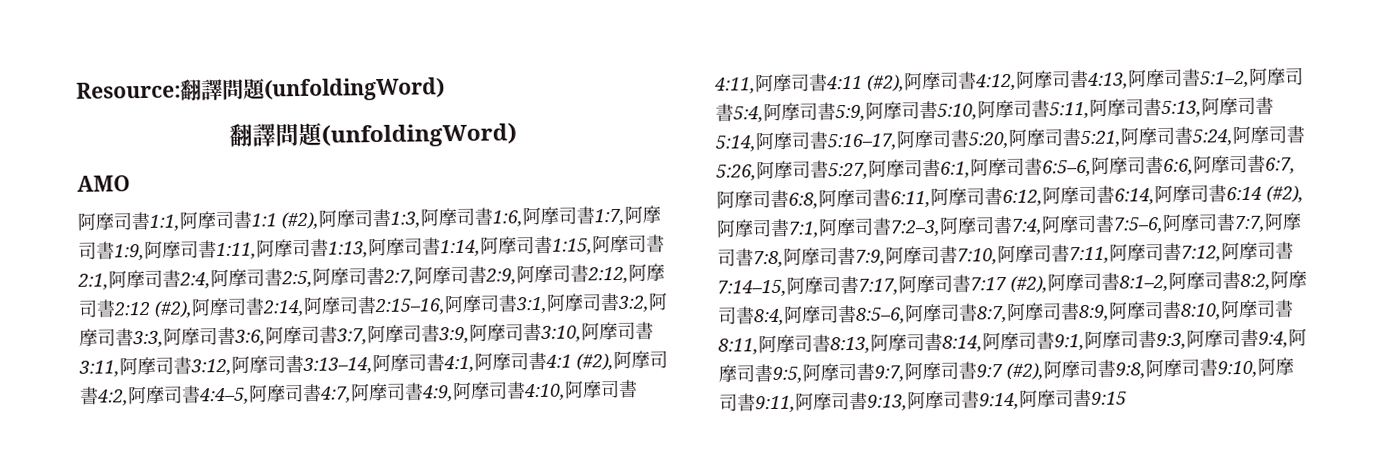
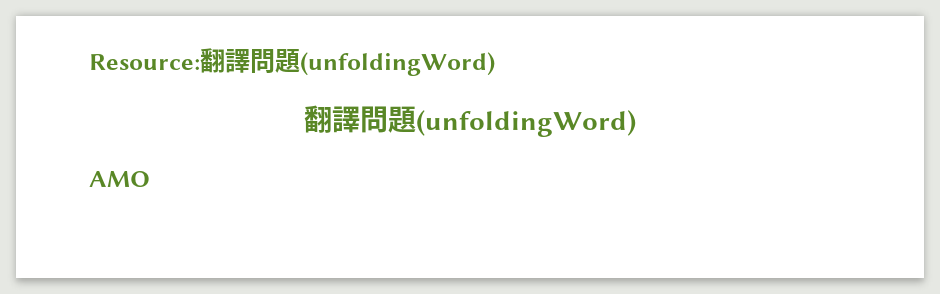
[77,205,661,231] [78,234,665,261] [77,263,665,290] [78,292,668,318] [79,321,654,348] [78,350,668,377] [79,379,638,406] [714,67,1304,94] [715,96,1274,123] [715,125,1305,152] [716,154,1296,181] [716,184,1304,209] [716,212,1302,238] [717,241,1294,268] [717,270,1307,297] [717,299,1294,326] [718,328,1307,355] [718,357,1294,383] [719,388,1127,413] // 阿摩司書1:1,阿摩司書1:1 (#2),阿摩司書1:3,阿摩司書1:6,阿摩司書1:7,阿摩司書1:9,阿摩司書1:11,阿摩司書1:13,阿摩司書1:14,阿摩司書1:15,阿摩司書2:1,阿摩司書2:4,阿摩司書2:5,阿摩司書2:7,阿摩司書2:9,阿摩司書2:12,阿摩司書2:12 (#2),阿摩司書2:14,阿摩司書2:15–16,阿摩司書3:1,阿摩司書3:2,阿摩司書3:3,阿摩司書3:6,阿摩司書3:7,阿摩司書3:9,阿摩司書3:10,阿摩司書3:11,阿摩司書3:12,阿摩司書3:13–14,阿摩司書4:1,阿摩司書4:1 (#2),阿摩司書4:2,阿摩司書4:4–5,阿摩司書4:7,阿摩司書4:9,阿摩司書4:10,阿摩司書4:11,阿摩司書4:11 (#2),阿摩司書4:12,阿摩司書4:13,阿摩司書5:1–2,阿摩司書5:4,阿摩司書5:9,阿摩司書5:10,阿摩司書5:11,阿摩司書5:13,阿摩司書5:14,阿摩司書5:16–17,阿摩司書5:20,阿摩司書5:21,阿摩司書5:24,阿摩司書5:26,阿摩司書5:27,阿摩司書6:1,阿摩司書6:5–6,阿摩司書6:6,阿摩司書6:7,阿摩司書6:8,阿摩司書6:11,阿摩司書6:12,阿摩司書6:14,阿摩司書6:14 (#2),阿摩司書7:1,阿摩司書7:2–3,阿摩司書7:4,阿摩司書7:5–6,阿摩司書7:7,阿摩司書7:8,阿摩司書7:9,阿摩司書7:10,阿摩司書7:11,阿摩司書7:12,阿摩司書7:14–15,阿摩司書7:17,阿摩司書7:17 (#2),阿摩司書8:1–2,阿摩司書8:2,阿摩司書8:4,阿摩司書8:5–6,阿摩司書8:7,阿摩司書8:9,阿摩司書8:10,阿摩司書8:11,阿摩司書8:13,阿摩司書8:14,阿摩司書9:1,阿摩司書9:3,阿摩司書9:4,阿摩司書9:5,阿摩司書9:7,阿摩司書9:7 (#2),阿摩司書9:8,阿摩司書9:10,阿摩司書9:11,阿摩司書9:13,阿摩司書9:14,阿摩司書9:15 -> (150, 179) none

